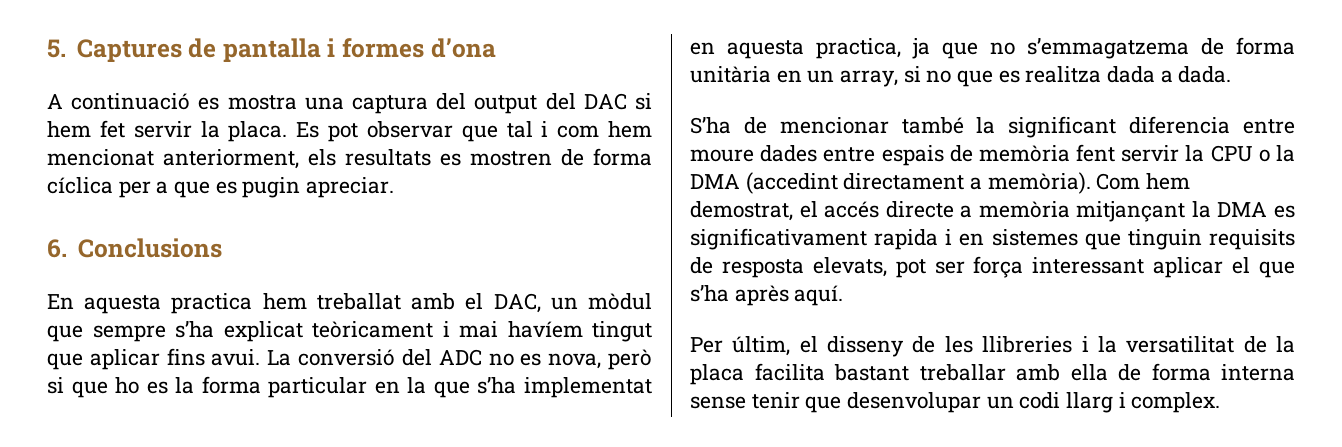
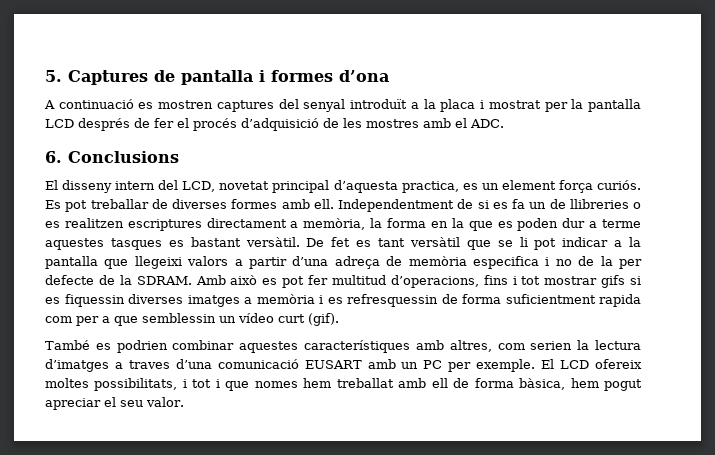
[227,93,652,114] [47,120,652,142] [47,148,652,169] [47,177,395,198] [47,238,222,258] [47,293,652,314] [47,321,652,342] [47,348,652,370] [47,376,652,398] [690,37,1295,59] [690,66,1232,87] [690,116,1295,138] [690,144,1295,166] [690,172,1191,194] [690,201,1295,222] [690,228,1295,250] [690,256,1295,278] [690,285,844,306] [690,336,1295,357] [690,363,1295,385] [690,392,1221,413] mostra una captura del output del DAC si hem fet servir la placa. Es pot observar que tal i com hem mencionat anteriorment, els resultats es mostren de forma cíclica per a que es pugin apreciar. // 6. Conclusions // En aquesta practica hem treballat amb el DAC, un mòdul que sempre s’ha explicat teòricament i mai havíem tingut que aplicar fins avui. La conversió del ADC no es nova, però si que ho es la forma particular en la que s’ha implementat en aquesta practica, ja que no s’emmagatzema de forma unitària en un array, si no que es realitza dada a dada. // S’ha de mencionar també la significant diferencia entre moure dades entre espais de memòria fent servir la CPU o la DMA (accedint directament a memòria). Com hem demostrat, el accés directe a memòria mitjançant la DMA es significativament rapida i en sistemes que tinguin requisits de resposta elevats, pot ser força interessant aplicar el que s’ha après aquí. // Per últim, el disseny de les llibreries i la versatilitat de la placa facilita bastant treballar amb ella de forma interna sense tenir que desenvolupar un codi llarg i complex. -> [158,99,642,112] [45,118,504,131] [45,151,180,163] [45,180,642,193] [45,199,641,212] [45,218,642,231] [45,237,641,250] [45,256,642,269] [45,275,641,288] [45,294,641,307] [45,313,339,326] [45,340,641,353] [45,359,642,372] [45,378,642,391] [45,397,184,410] mostren captures del senyal introduït a la placa i mostrat per la pantalla LCD després de fer el procés d’adquisició de les mostres amb el ADC. // 6. Conclusions // El disseny intern del LCD, novetat principal d’aquesta practica, es un element força curiós. Es pot treballar de diverses formes amb ell. Independentment de si es fa un de llibreries o es realitzen escriptures directament a memòria, la forma en la que es poden dur a terme aquestes tasques es bastant versàtil. De fet es tant versàtil que se li pot indicar a la pantalla que llegeixi valors a partir d’una adreça de memòria especifica i no de la per defecte de la SDRAM. Amb això es pot fer multitud d’operacions, fins i tot mostrar gifs si es fiquessin diverses imatges a memòria i es refresquessin de forma suficientment rapida com per a que semblessin un vídeo curt (gif). // També es podrien combinar aquestes característiques amb altres, com serien la lectura d’imatges a traves d’una comunicació EUSART amb un PC per exemple. El LCD ofereix moltes possibilitats, i tot i que nomes hem treballat amb ell de forma bàsica, hem pogut apreciar el seu valor.

